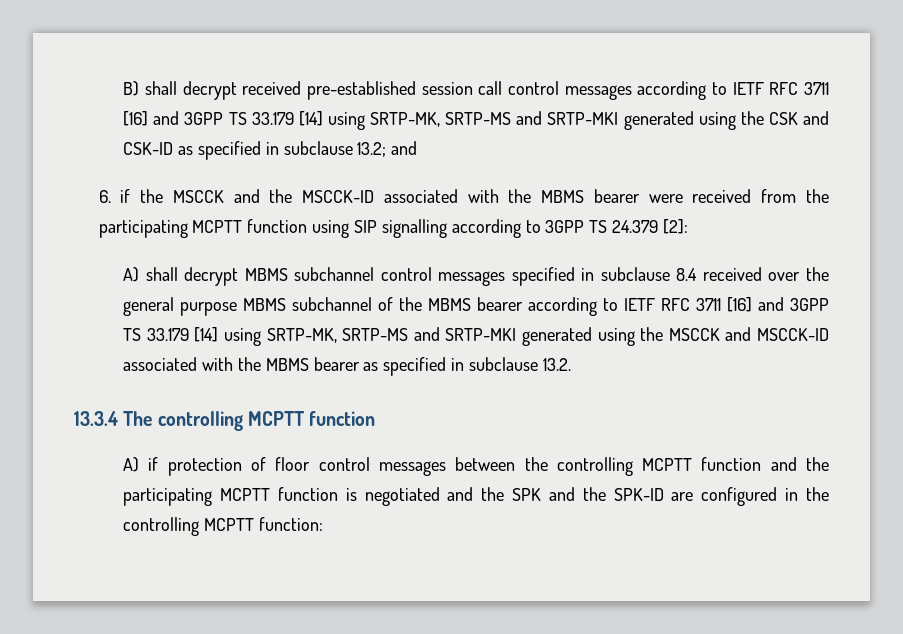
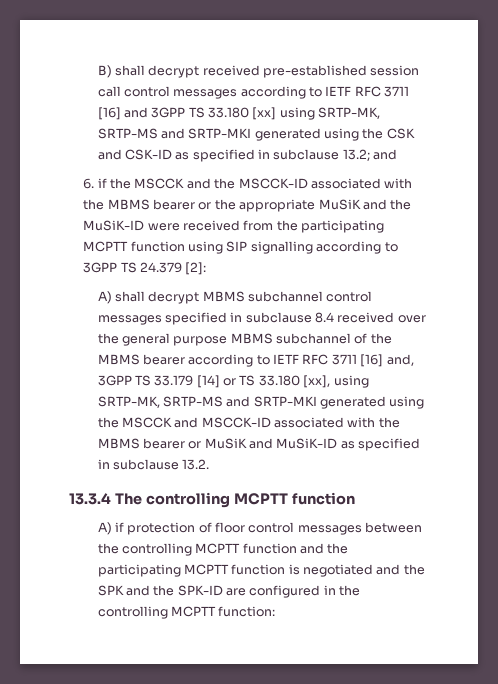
[251,111,323,126] 33.179 [14] -> [208,107,277,120] 33.180 [xx]
(640, 196) none -> [198,199,412,212] [83,220,145,231] or the appropriate MuSiK and the MuSiK-ID
[758,297,829,311] [123,327,219,342] and 3GPP TS 33.179 [14] -> [386,354,414,366] [97,375,331,388] and, 3GPP TS 33.179 [14] or TS 33.180 [xx],
(360, 364) none -> [188,438,338,449] or MuSiK and MuSiK-ID

